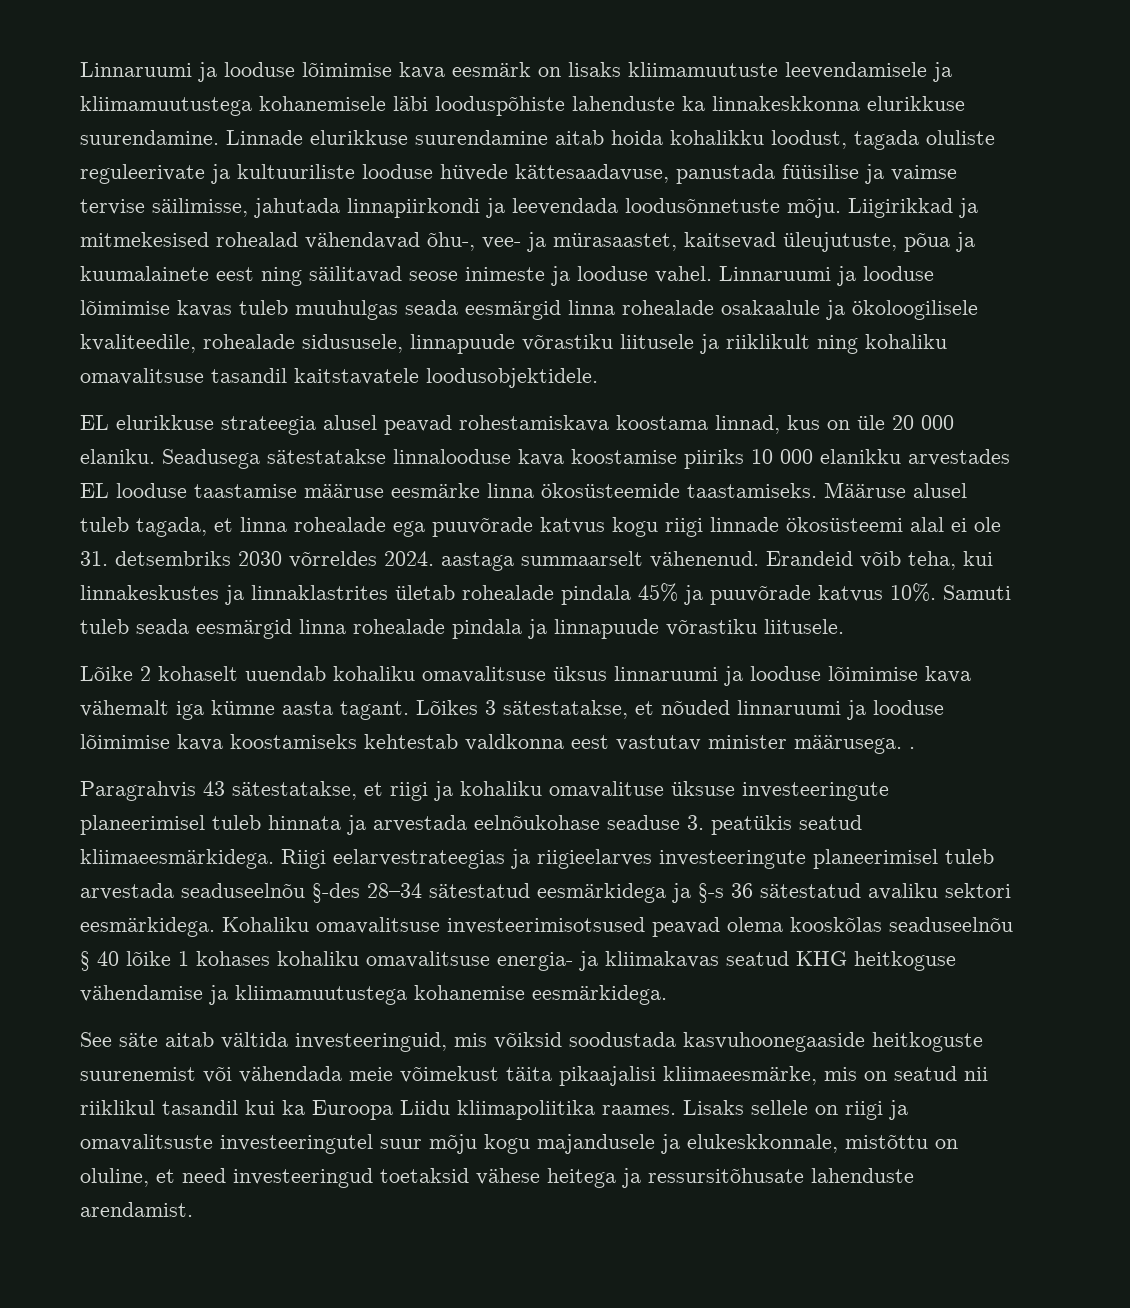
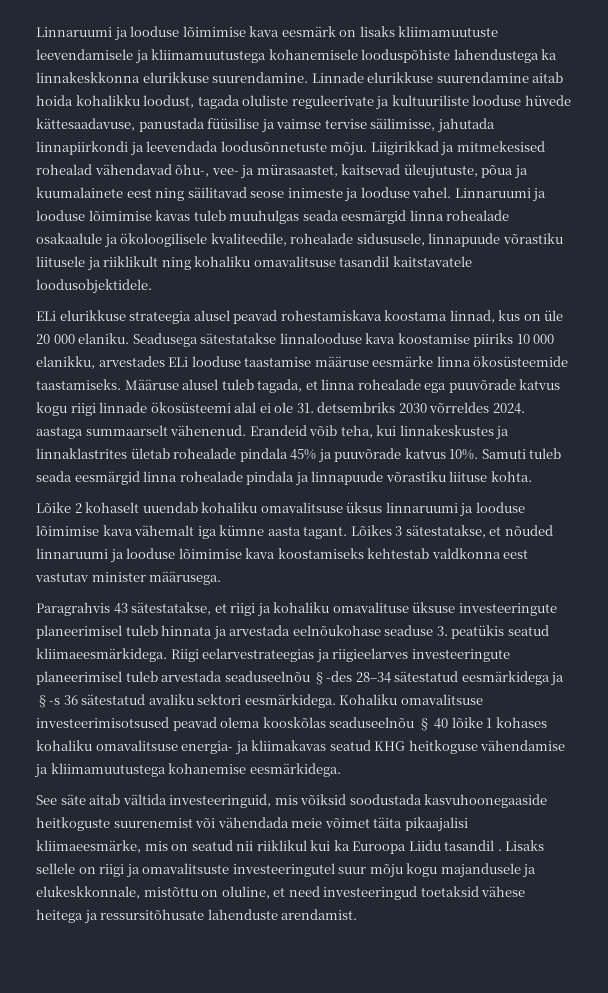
[393,96,675,116] läbi looduspõhiste lahenduste -> [361,49,539,63] looduspõhiste lahendustega
[80,415,109,430] EL -> [36,311,56,321] ELi
[820,449,1010,466] [80,483,109,498] elanikku arvestades EL -> [36,356,189,369] elanikku, arvestades ELi
[764,619,844,634] liitusele. -> [449,471,532,482] liituse kohta.
[909,747,915,749] . -> (222, 578) none
[400,1066,499,1083] võimekust -> [324,818,370,828] võimet
[162,1100,238,1115] tasandil -> (307, 845) none
[457,1100,676,1120] kliimapoliitika raames. -> [444,840,502,851] tasandil .

